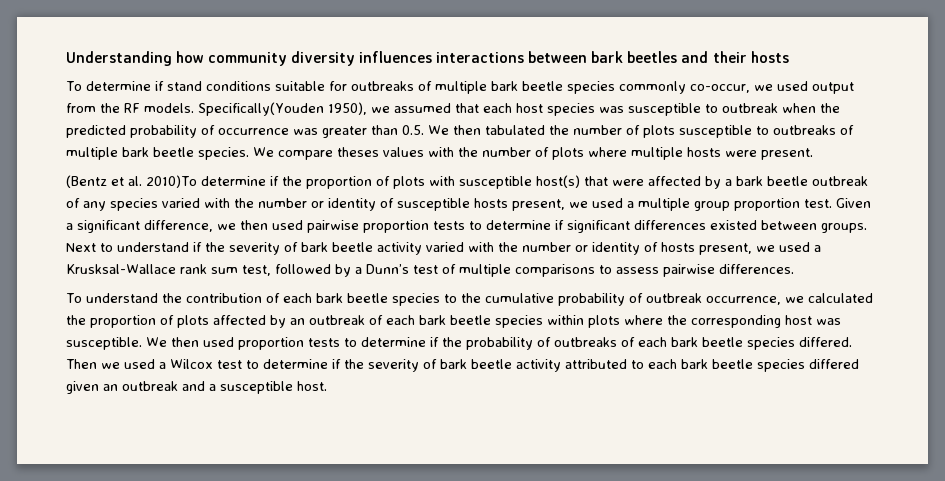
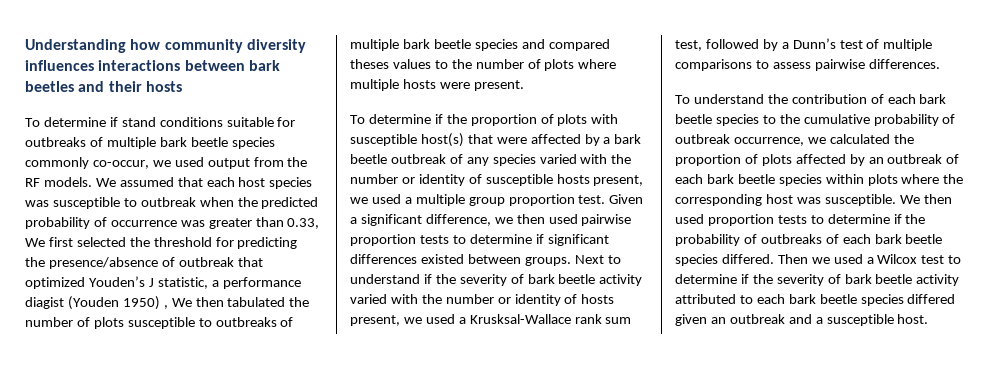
[198,102,390,116] Specifically(Youden 1950), we -> [95,178,116,187] We
[402,125,424,135] 0.5. -> [287,218,320,229] [25,237,298,249] [25,257,263,269] [25,276,301,289] [25,296,168,310] 0.33, We first selected the threshold for predicting the presence/absence of outbreak that optimized Youden’s J statistic, a performance diagist (Youden 1950) ,
[198,147,333,160] species. We compare -> [474,39,610,51] species and compared
[428,147,454,157] with -> [434,60,448,69] to
[66,175,197,188] (Bentz et al. 2010)To -> [350,115,365,124] To

